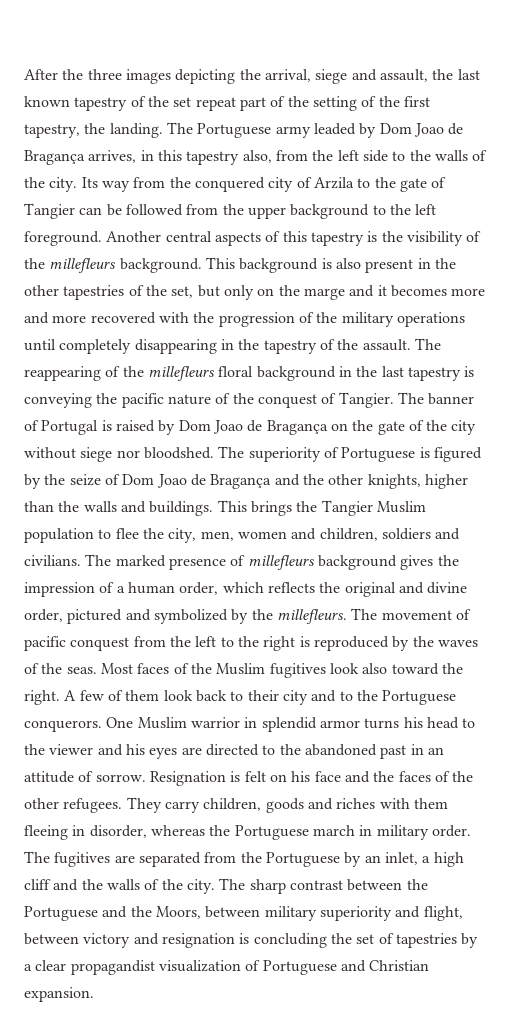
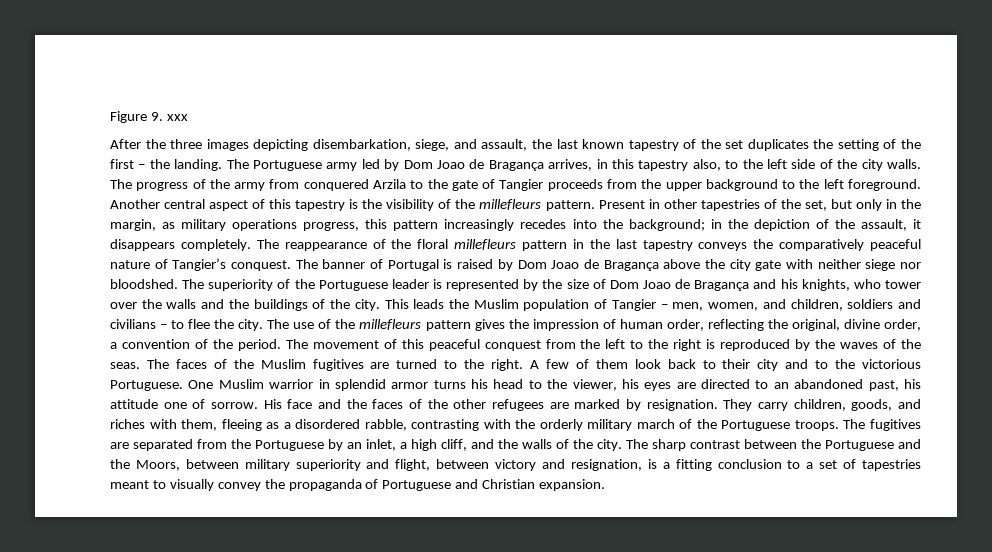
(24, 74) none -> [110,111,188,123] Figure 9. xxx //
[239,69,348,84] the arrival, siege -> [312,139,450,151] disembarkation, siege,
[195,96,286,111] repeat part of -> [747,139,809,151] duplicates
[24,124,80,138] tapestry, -> [138,164,146,169] –
[313,123,356,135] leaded -> [361,159,380,169] led
[275,150,308,161] from -> [725,160,739,169] to
[392,150,488,161] [24,177,312,192] to the walls of the city. Its way from the conquered city of -> [819,159,921,171] [110,179,369,191] of the city walls. The progress of the army from conquered
[79,204,183,216] can be followed -> [547,179,603,191] proceeds
[214,232,261,246] aspects -> [209,200,249,211] aspect
[119,257,456,273] background. This background is also present in the -> [545,199,660,211] pattern. Present in
[257,285,486,300] [24,312,465,327] [24,338,441,354] [24,366,475,381] [24,392,394,408] on the marge and it becomes more and more recovered with the progression of the military operations until completely disappearing in the tapestry of the assault. The reappearing of the millefleurs floral background in the last tapestry is conveying the pacific nature of the conquest of Tangier. -> [885,199,922,209] [110,219,921,231] [110,239,921,251] [110,258,292,271] in the margin, as military operations progress, this pattern increasingly recedes into the background; in the depiction of the assault, it disappears completely. The reappearance of the floral millefleurs pattern in the last tapestry conveys the comparatively peaceful nature of Tangier’s conquest.
[330,420,477,435] [24,447,76,459] on the gate of the city without -> [663,259,861,271] above the city gate with neither
[341,447,482,462] [24,474,101,489] Portuguese is figured by the seize -> [294,279,589,291] the Portuguese leader is represented by the size
[302,474,468,489] [24,500,426,516] [24,528,461,543] [24,554,397,570] the other knights, higher than the walls and buildings. This brings the Tangier Muslim population to flee the city, men, women and children, soldiers and civilians. The marked presence of millefleurs background -> [780,279,921,291] [110,299,922,311] [110,319,471,331] his knights, who tower over the walls and the buildings of the city. This leads the Muslim population of Tangier – men, women, and children, soldiers and civilians – to flee the city. The use of the millefleurs pattern
[116,586,125,593] a -> (616, 324) none
[222,582,468,597] [24,609,347,624] which reflects the original and divine order, pictured and symbolized by the millefleurs. -> [707,319,921,331] [110,339,281,351] reflecting the original, divine order, a convention of the period.
[24,636,66,651] pacific -> [401,339,480,351] this peaceful
[100,663,133,674] Most -> [146,359,169,369] The
[329,663,439,675] look also toward -> [370,359,458,369] are turned to
[382,690,457,705] [24,720,102,732] Portuguese conquerors. -> [861,359,921,369] [110,380,183,391] victorious Portuguese.
[49,744,123,756] viewer and -> [572,379,617,391] viewer,
[279,744,444,759] [24,771,311,786] the abandoned past in an attitude of sorrow. Resignation is felt on his -> [773,379,922,391] [110,399,282,409] an abandoned past, his attitude one of sorrow. His
[63,798,123,813] refugees. -> [492,399,718,411] refugees are marked by resignation.
[265,798,304,813] goods -> [851,399,893,411] goods,
[413,798,448,809] [24,825,471,840] them fleeing in disorder, whereas the Portuguese march in military order. -> [181,419,839,431] them, fleeing as a disordered rabble, contrasting with the orderly military march of the Portuguese troops.
[24,879,51,890] cliff -> [441,439,467,451] cliff,
[161,933,479,948] [24,960,241,975] resignation is concluding the set of tapestries by a clear propagandist visualization -> [570,459,922,471] [110,479,362,491] resignation, is a fitting conclusion to a set of tapestries meant to visually convey the propaganda

